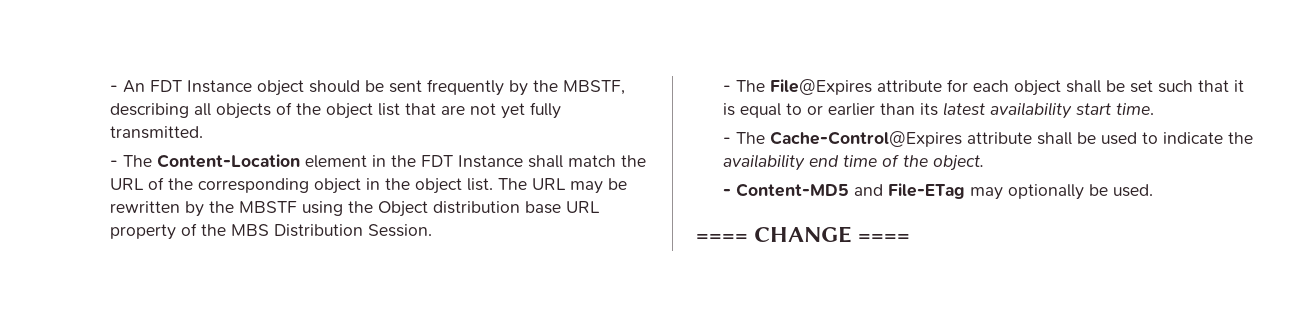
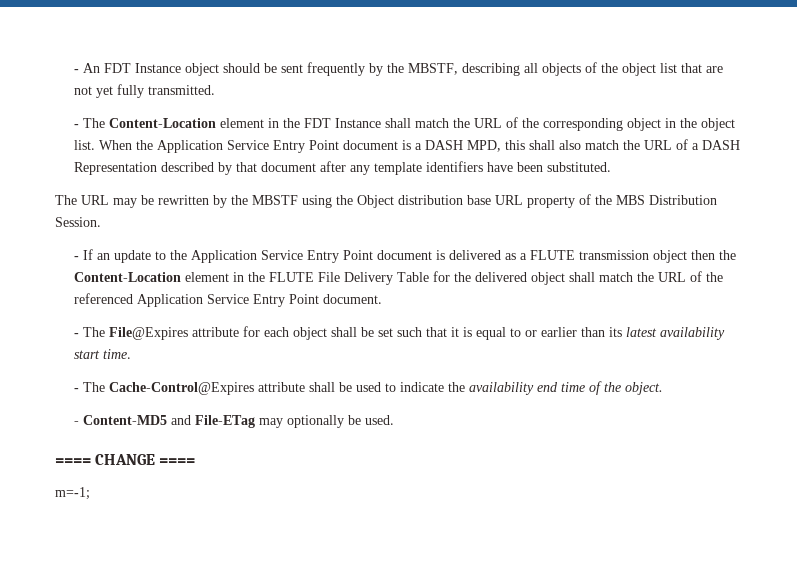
(494, 184) none -> [99,139,741,153] [74,161,612,175] When the Application Service Entry Point document is a DASH MPD, this shall also match the URL of a DASH Representation described by that document after any template identifiers have been substituted. //
(433, 230) none -> [74,249,737,263] [74,271,724,285] [74,293,383,307] // - If an update to the Application Service Entry Point document is delivered as a FLUTE transmission object then the Content-Location element in the FLUTE File Delivery Table for the delivered object shall match the URL of the referenced Application Service Entry Point document.
(911, 238) none -> [55,487,90,500] // m=-1;

